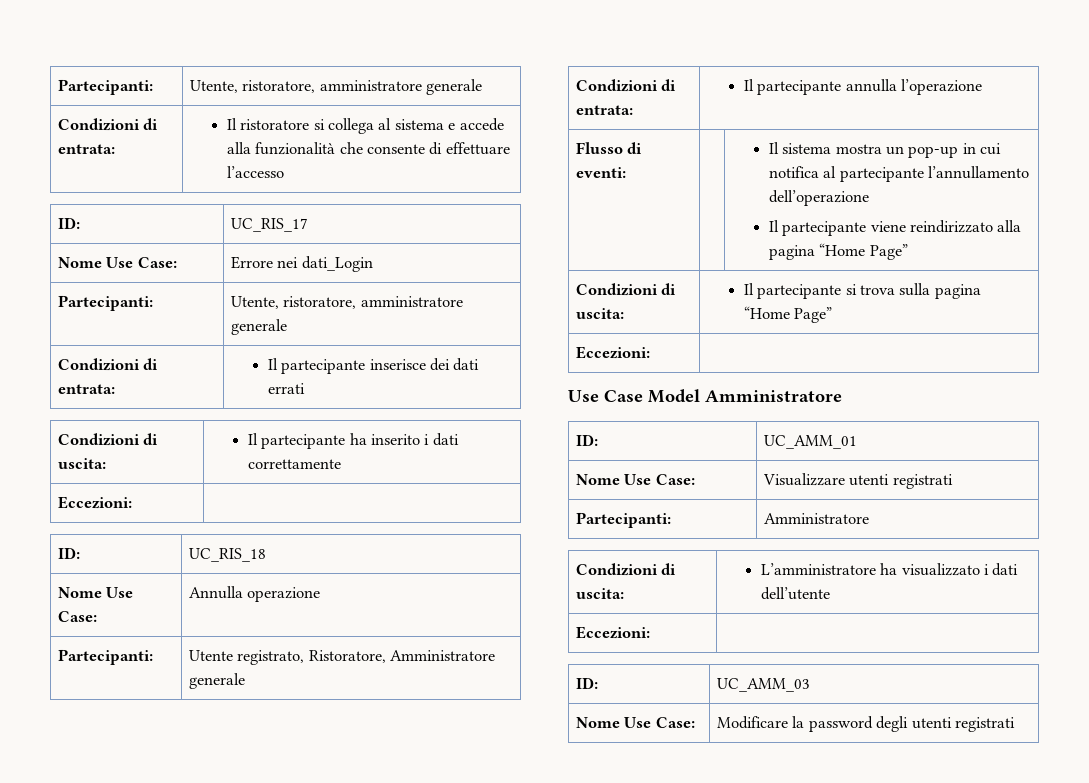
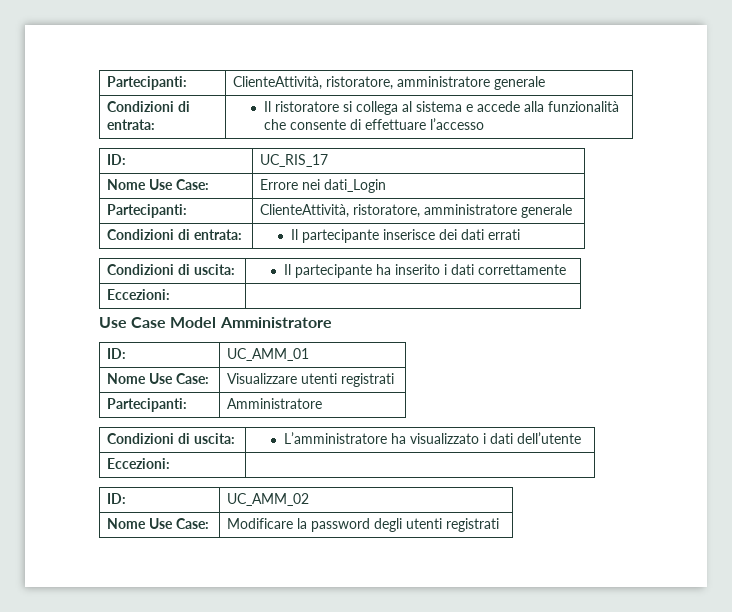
[57,79,153,95] [189,80,238,93] Partecipanti: | Utente, -> [106,76,187,90] [232,76,322,90] Partecipanti: | ClienteAttività,
[230,296,279,309] Utente, -> [259,204,349,218] ClienteAttività,
[57,547,80,559] [188,548,266,562] [57,587,134,598] [57,611,97,622] [188,586,321,602] [57,649,153,665] [188,650,496,665] [188,673,245,689] [575,79,677,92] [575,105,633,115] [743,79,982,95] [575,142,643,154] [575,167,626,178] [768,142,1002,158] [768,166,1029,182] [768,190,869,206] [768,220,1022,236] [768,243,908,260] [575,283,677,296] [575,308,624,319] [743,283,981,299] [743,306,833,323] [575,346,650,359] // ID: | UC_RIS_18 // Nome Use Case: | Annulla operazione // Partecipanti: | Utente registrato, Ristoratore, Amministratore generale // Condizioni di entrata: | Il partecipante annulla l’operazione // Flusso di eventi: | | Il sistema mostra un pop-up in cui notifica al partecipante l’annullamento dell’operazione // Il partecipante viene reindirizzato alla pagina “Home Page” // Condizioni di uscita: | Il partecipante si trova sulla pagina “Home Page” // Eccezioni: | -> (170, 294) none
[716,678,810,692] UC_AMM_03 -> [226,493,309,506] UC_AMM_02

